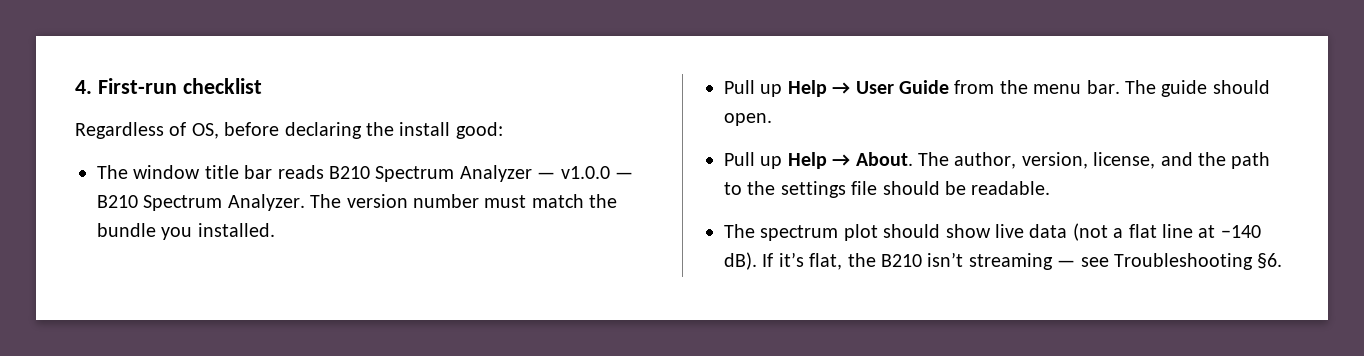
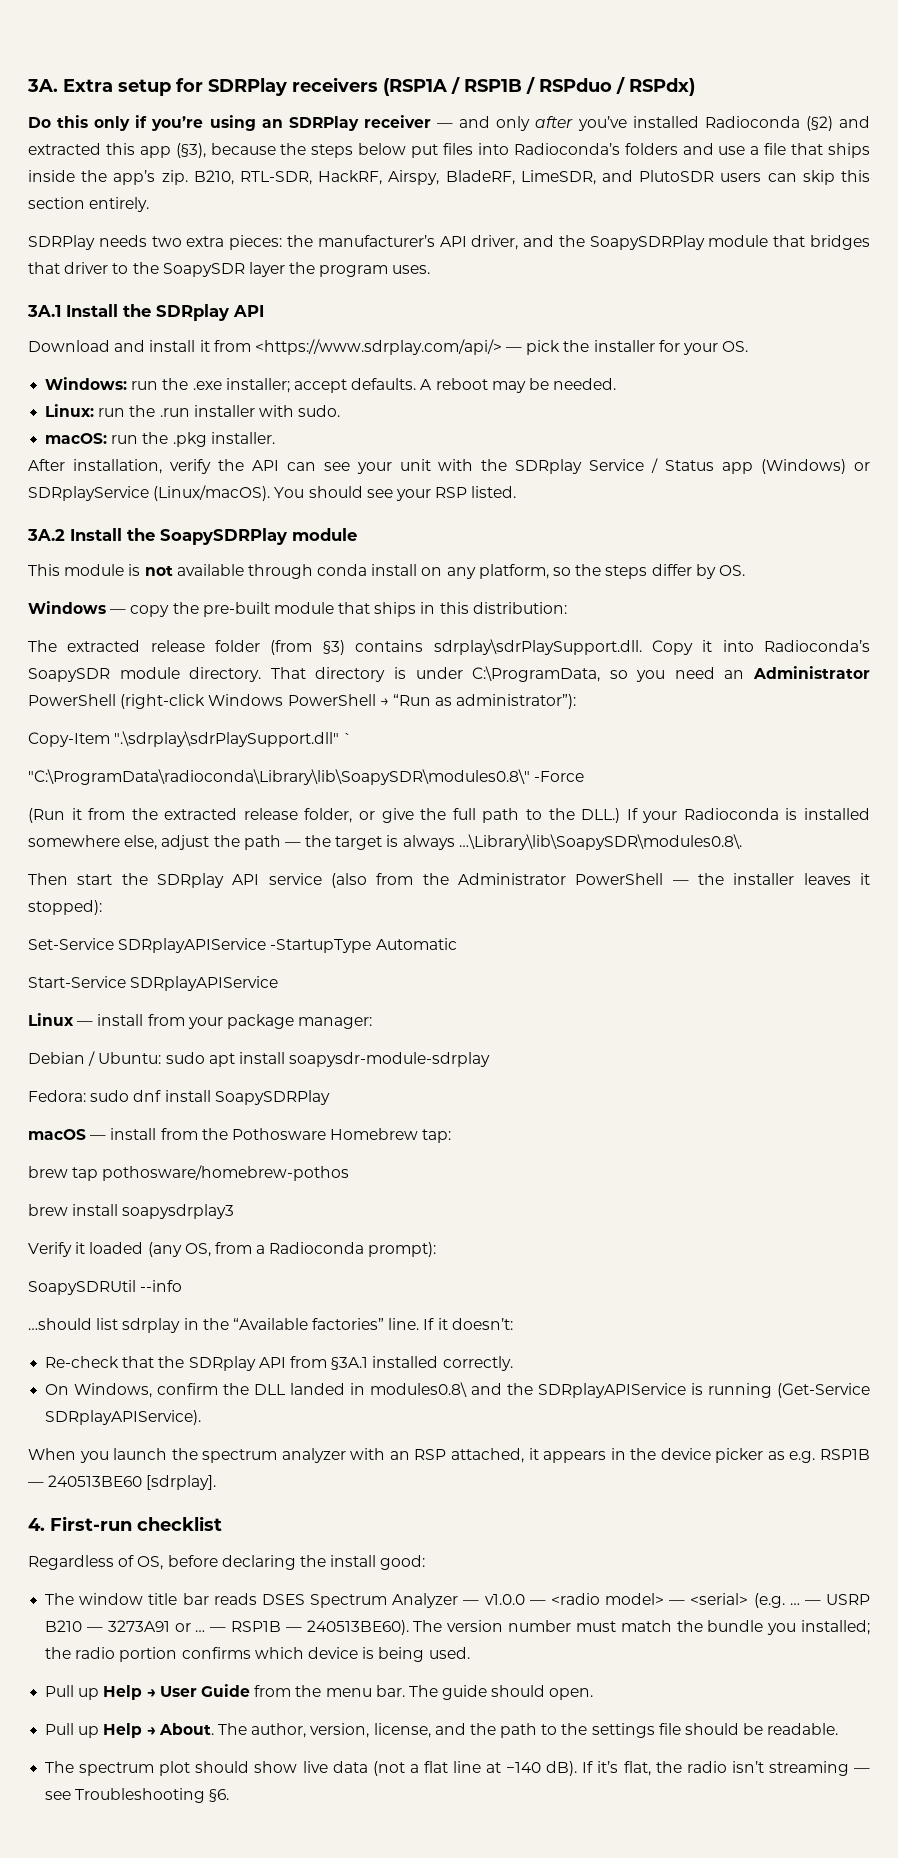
(75, 87) none -> [27,77,695,96] [28,115,871,131] [28,143,871,158] [28,170,871,185] [28,197,150,212] [28,235,871,250] [28,262,431,277] [27,304,264,321] [28,339,749,355] [45,377,617,393] [45,404,341,417] [45,432,275,447] [28,458,871,474] [28,485,517,501] [27,528,357,545] [28,564,745,579] [28,601,567,617] [28,639,871,655] [28,666,871,682] [28,694,577,709] [28,731,353,747] [28,769,585,785] [28,808,870,823] [28,834,742,850] [28,873,871,888] [28,900,102,915] [28,938,457,953] [28,976,279,991] [28,1013,373,1029] [28,1051,491,1067] [28,1090,330,1105] [28,1128,452,1143] [28,1165,350,1181] [28,1204,235,1219] [28,1242,437,1257] [28,1280,183,1295] [28,1318,513,1333] [45,1356,513,1371] [45,1382,871,1398] [45,1410,202,1425] [28,1448,870,1463] [28,1475,217,1490] 3A. Extra setup for SDRPlay receivers (RSP1A / RSP1B / RSPduo / RSPdx) // Do this only if you’re using an SDRPlay receiver — and only after you’ve installed Radioconda (§2) and extracted this app (§3), because the steps below put files into Radioconda’s folders and use a file that ships inside the app’s zip. B210, RTL-SDR, HackRF, Airspy, BladeRF, LimeSDR, and PlutoSDR users can skip this section entirely. // SDRPlay needs two extra pieces: the manufacturer’s API driver, and the SoapySDRPlay module that bridges that driver to the SoapySDR layer the program uses. // 3A.1 Install the SDRplay API // Download and install it from <https://www.sdrplay.com/api/> — pick the installer for your OS. // Windows: run the .exe installer; accept defaults. A reboot may be needed. // Linux: run the .run installer with sudo. // macOS: run the .pkg installer. // After installation, verify the API can see your unit with the SDRplay Service / Status app (Windows) or SDRplayService (Linux/macOS). You should see your RSP listed. // 3A.2 Install the SoapySDRPlay module // This module is not available through conda install on any platform, so the steps differ by OS. // Windows — copy the pre-built module that ships in this distribution: // The extracted release folder (from §3) contains sdrplay\sdrPlaySupport.dll. Copy it into Radioconda’s SoapySDR module directory. That directory is under C:\ProgramData, so you need an Administrator PowerShell (right-click Windows PowerShell → “Run as administrator”): // Copy-Item ".\sdrplay\sdrPlaySupport.dll" ` // "C:\ProgramData\radioconda\Library\lib\SoapySDR\modules0.8\" -Force // (Run it from the extracted release folder, or give the full path to the DLL.) If your Radioconda is installed somewhere else, adjust the path — the target is always …\Library\lib\SoapySDR\modules0.8\. // Then start the SDRplay API service (also from the Administrator PowerShell — the installer leaves it stopped): // Set-Service SDRplayAPIService -StartupType Automatic // Start-Service SDRplayAPIService // Linux — install from your package manager: // Debian / Ubuntu: sudo apt install soapysdr-module-sdrplay // Fedora: sudo dnf install SoapySDRPlay // macOS — install from the Pothosware Homebrew tap: // brew tap pothosware/homebrew-pothos // brew install soapysdrplay3 // Verify it loaded (any OS, from a Radioconda prompt): // SoapySDRUtil --info // …should list sdrplay in the “Available factories” line. If it doesn’t: // Re-check that the SDRplay API from §3A.1 installed correctly. // On Windows, confirm the DLL landed in modules0.8\ and the SDRplayAPIService is running (Get-Service SDRplayAPIService). // When you launch the spectrum analyzer with an RSP attached, it appears in the device picker as e.g. RSP1B — 240513BE60 [sdrplay]. //
[329,166,370,179] B210 -> [261,1594,305,1605] DSES
[97,194,305,211] B210 Spectrum Analyzer. -> [550,1593,870,1608] [45,1620,409,1635] <radio model> — <serial> (e.g. … — USRP B210 — 3273A91 or … — RSP1B — 240513BE60).
[197,223,275,237] installed. -> [801,1620,871,1635] [45,1647,470,1662] installed; the radio portion confirms which device is being used.
[881,254,922,267] B210 -> [686,1761,727,1773] radio

